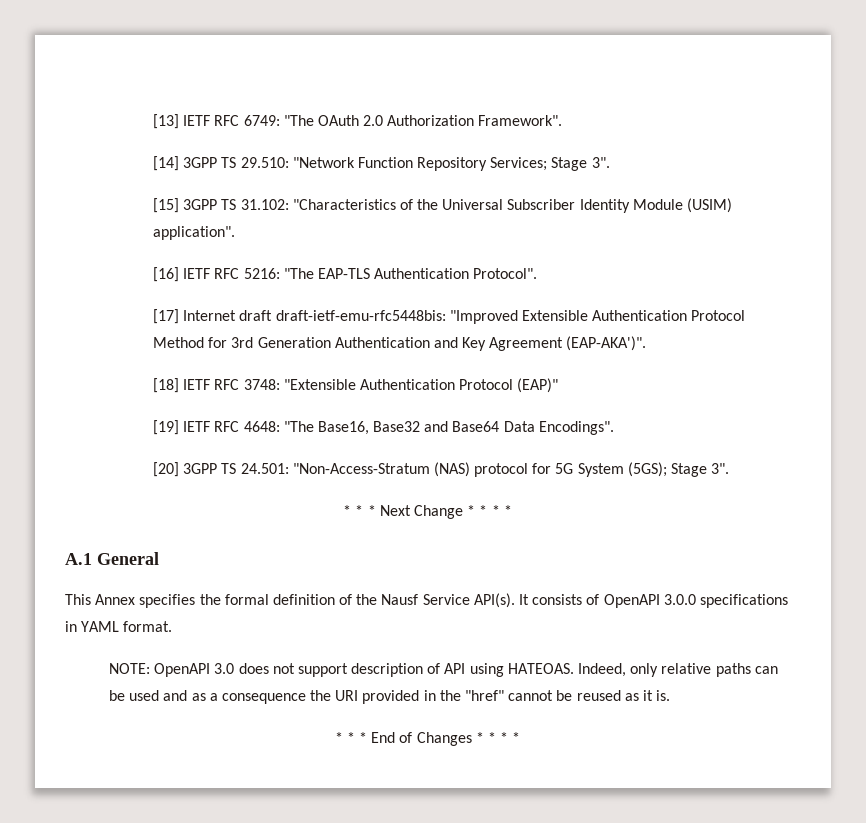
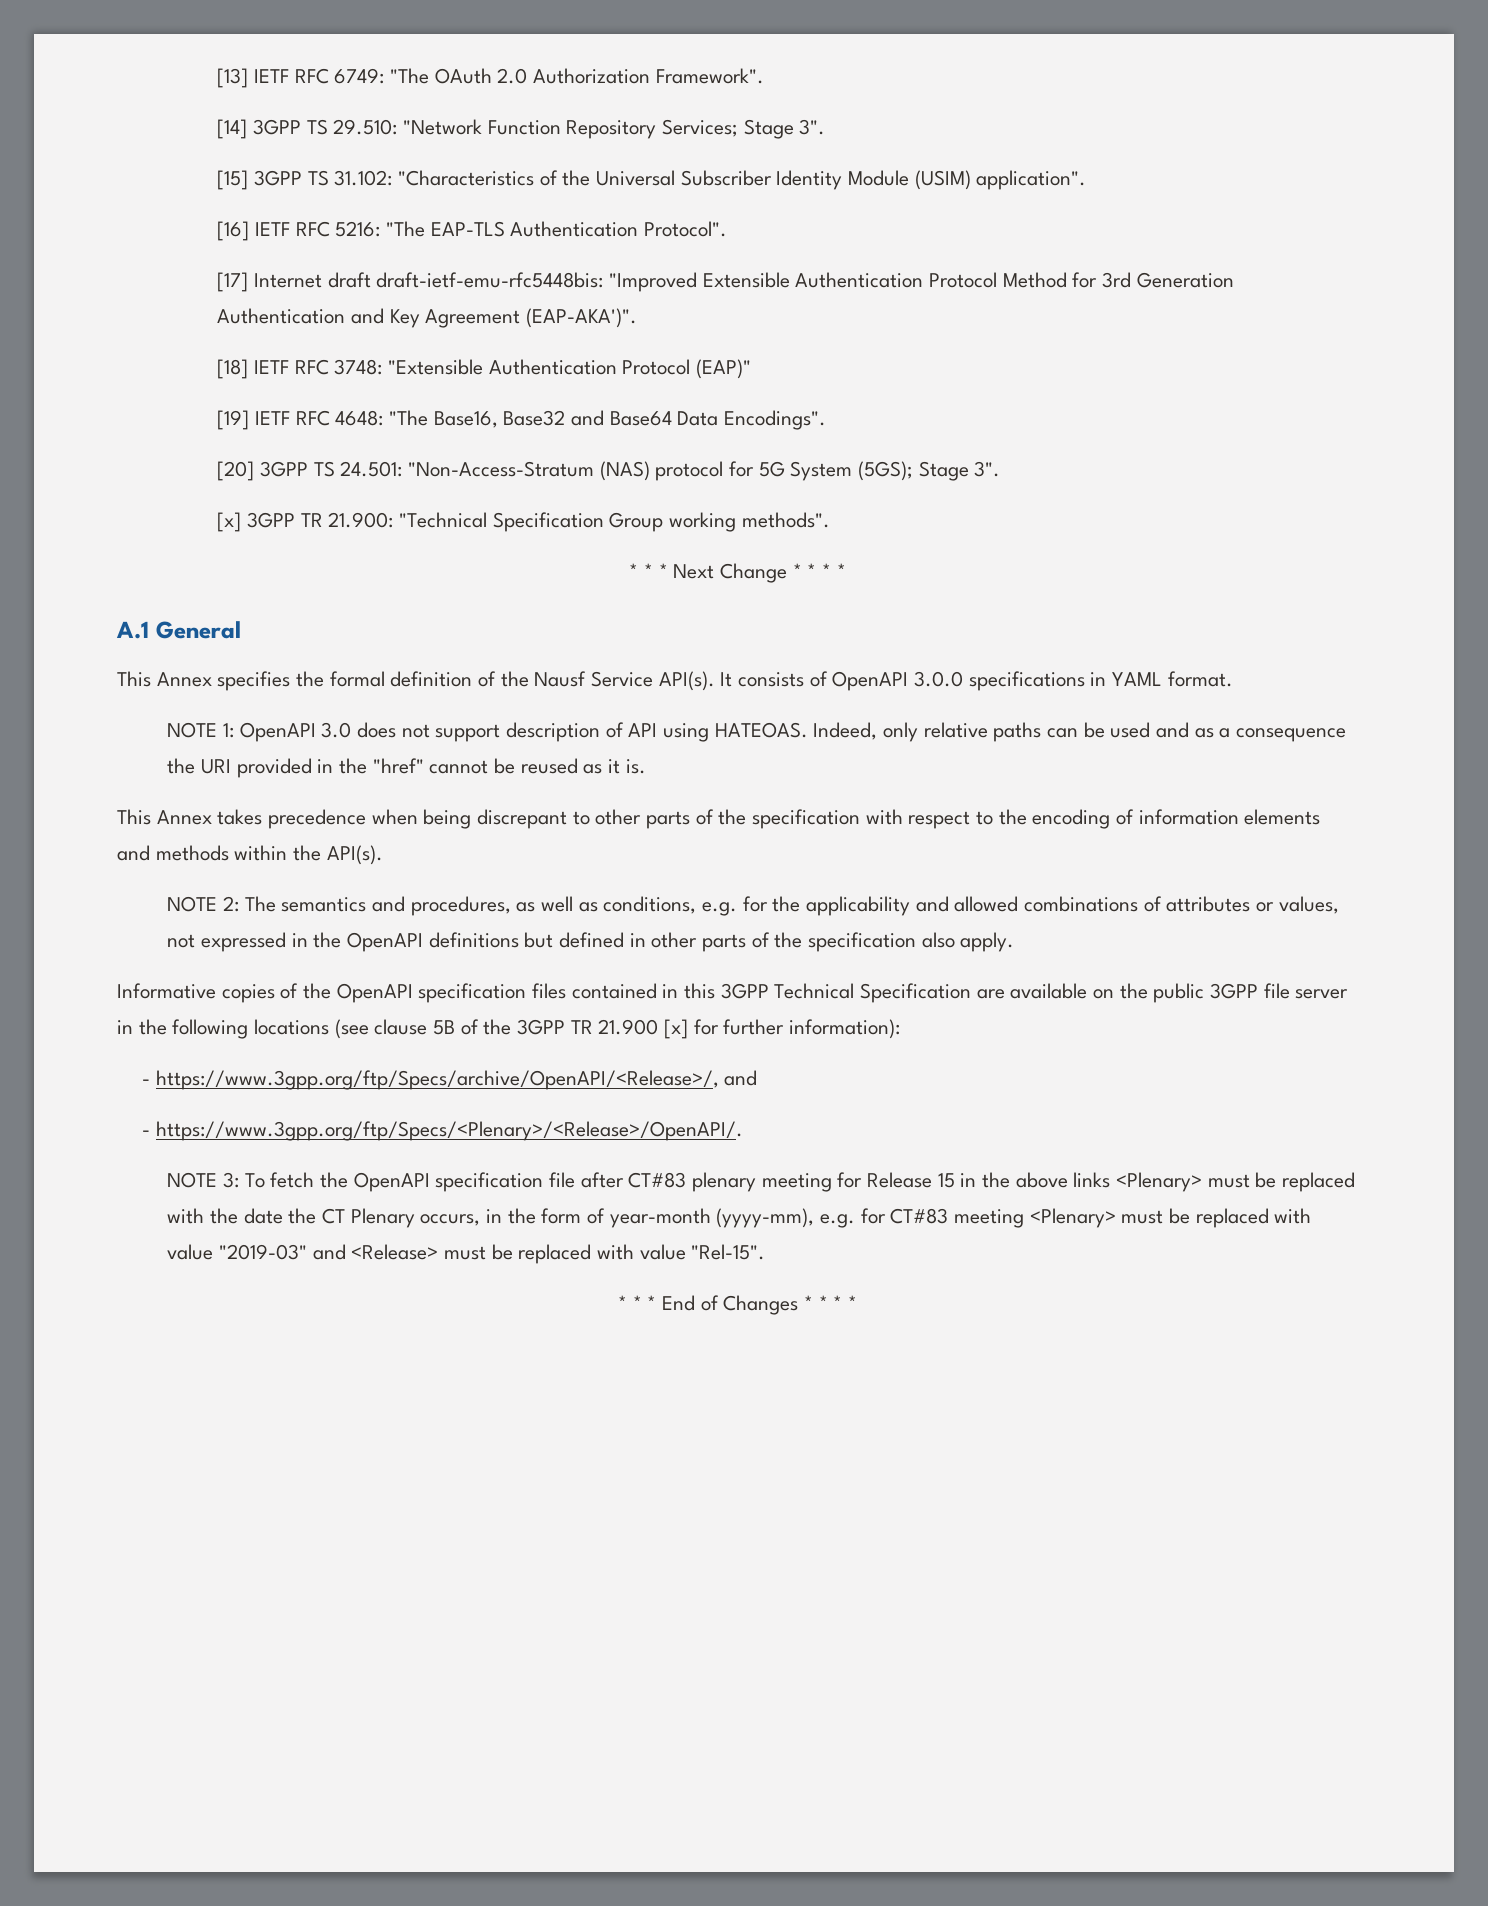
(730, 468) none -> [217,512,830,532] // [x] 3GPP TR 21.900: "Technical Specification Group working methods".
[108,663,150,674] NOTE: -> [167,722,234,738] NOTE 1:
(671, 695) none -> [117,809,1321,829] [117,845,383,865] [167,896,1339,916] [167,932,1015,952] [117,983,1349,1003] [117,1019,901,1039] [142,1070,758,1090] [142,1121,743,1141] [167,1172,1355,1192] [167,1208,1312,1228] [167,1244,766,1264] // This Annex takes precedence when being discrepant to other parts of the specification with respect to the encoding of information elements and methods within the API(s). // NOTE 2: The semantics and procedures, as well as conditions, e.g. for the applicability and allowed combinations of attributes or values, not expressed in the OpenAPI definitions but defined in other parts of the specification also apply. // Informative copies of the OpenAPI specification files contained in this 3GPP Technical Specification are available on the public 3GPP file server in the following locations (see clause 5B of the 3GPP TR 21.900 [x] for further information): // - https://www.3gpp.org/ftp/Specs/archive/OpenAPI/<Release>/, and // - https://www.3gpp.org/ftp/Specs/<Plenary>/<Release>/OpenAPI/. // NOTE 3: To fetch the OpenAPI specification file after CT#83 plenary meeting for Release 15 in the above links <Plenary> must be replaced with the date the CT Plenary occurs, in the form of year-month (yyyy-mm), e.g. for CT#83 meeting <Plenary> must be replaced with value "2019-03" and <Release> must be replaced with value "Rel-15".

